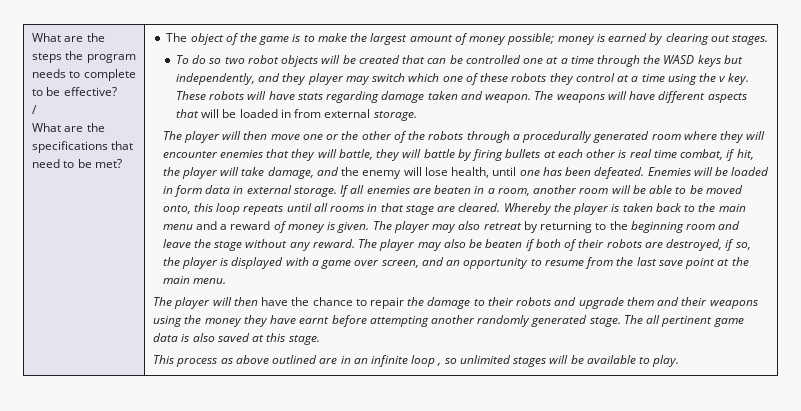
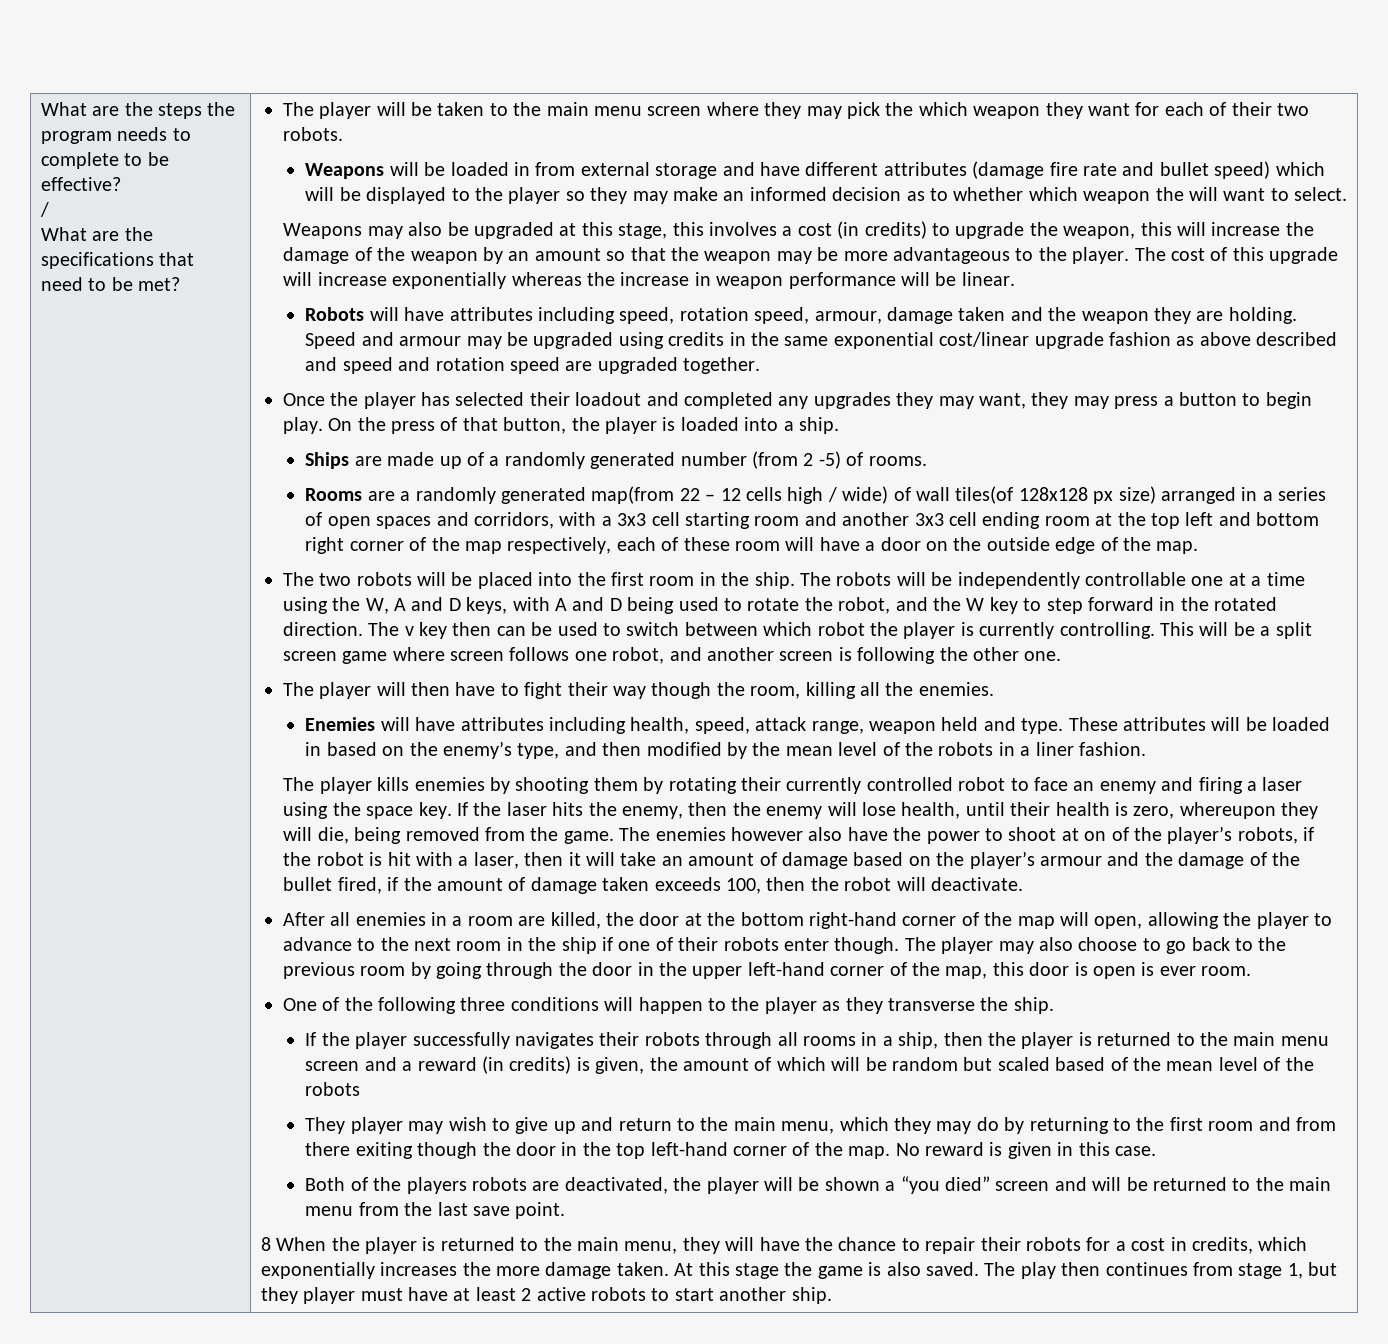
[190,33,769,45] [175,55,743,67] [175,73,750,85] [175,91,747,103] [175,109,199,118] object of the game is to make the largest amount of money possible; money is earned by clearing out stages. // To do so two robot objects will be created that can be controlled one at a time through the WASD keys but independently, and they player may switch which one of these robots they control at a time using the v key. These robots will have stats regarding damage taken and weapon. The weapons will have different aspects that -> [319,102,1309,119] [282,127,343,141] [305,163,385,179] player will be taken to the main menu screen where they may pick the which weapon they want for each of their two robots. // Weapons
[373,111,417,121] [162,131,766,143] [162,149,754,161] [162,167,339,179] storage. // The player will then move one or the other of the robots through a procedurally generated room where they will encounter enemies that they will battle, they will battle by firing bullets at each other is real time combat, if hit, the player will take damage, and -> [655,161,1325,179] [305,187,1348,204] [283,221,1314,239] [283,247,1339,264] [283,272,1015,289] [305,307,1297,324] [305,332,1338,349] [305,357,761,374] [282,392,1312,409] [282,417,839,434] [305,451,927,469] [305,486,1327,504] [305,512,1320,529] [305,537,1199,554] [282,572,1305,589] [282,597,1278,614] [282,622,1312,639] [282,647,1062,664] [282,682,994,699] [305,717,1331,734] [305,741,1146,759] [283,777,1303,794] [283,802,728,819] storage and have different attributes (damage fire rate and bullet speed) which will be displayed to the player so they may make an informed decision as to whether which weapon the will want to select. // Weapons may also be upgraded at this stage, this involves a cost (in credits) to upgrade the weapon, this will increase the damage of the weapon by an amount so that the weapon may be more advantageous to the player. The cost of this upgrade will increase exponentially whereas the increase in weapon performance will be linear. // Robots will have attributes including speed, rotation speed, armour, damage taken and the weapon they are holding. Speed and armour may be upgraded using credits in the same exponential cost/linear upgrade fashion as above described and speed and rotation speed are upgraded together. // Once the player has selected their loadout and completed any upgrades they may want, they may press a button to begin play. On the press of that button, the player is loaded into a ship. // Ships are made up of a randomly generated number (from 2 -5) of rooms. // Rooms are a randomly generated map(from 22 – 12 cells high / wide) of wall tiles(of 128x128 px size) arranged in a series of open spaces and corridors, with a 3x3 cell starting room and another 3x3 cell ending room at the top left and bottom right corner of the map respectively, each of these room will have a door on the outside edge of the map. // The two robots will be placed into the first room in the ship. The robots will be independently controllable one at a time using the W, A and D keys, with A and D being used to rotate the robot, and the W key to step forward in the rotated direction. The v key then can be used to switch between which robot the player is currently controlling. This will be a split screen game where screen follows one robot, and another screen is following the other one. // The player will then have to fight their way though the room, killing all the enemies. // Enemies will have attributes including health, speed, attack range, weapon held and type. These attributes will be loaded in based on the enemy’s type, and then modified by the mean level of the robots in a liner fashion. // The player kills enemies by shooting them by rotating their currently controlled robot to face an enemy and firing a laser using the space key. If the laser hits the enemy, then
[519,167,770,179] [162,185,743,197] [162,203,746,215] [162,224,193,230] one has been defeated. Enemies will be loaded in form data in external storage. If all enemies are beaten in a room, another room will be able to be moved onto, this loop repeats until all rooms in that stage are cleared. Whereby the player is taken back to the main menu -> [1010,802,1319,819] [283,826,1315,844] [283,851,1300,869] [283,877,1023,894] [282,912,1332,929] [282,937,1287,954] [282,962,1252,979] [282,997,1054,1014] [305,1032,1329,1049] [305,1061,360,1071] their health is zero, whereupon they will die, being removed from the game. The enemies however also have the power to shoot at on of the player’s robots, if the robot is hit with a laser, then it will take an amount of damage based on the player’s armour and the damage of the bullet fired, if the amount of damage taken exceeds 100, then the robot will deactivate. // After all enemies in a room are killed, the door at the bottom right-hand corner of the map will open, allowing the player to advance to the next room in the ship if one of their robots enter though. The player may also choose to go back to the previous room by going through the door in the upper left-hand corner of the map, this door is open is ever room. // One of the following three conditions will happen to the player as they transverse the ship. // If the player successfully navigates their robots through all rooms in a ship, then the player is returned to the main menu screen
[273,221,522,233] of money is given. The player may also retreat -> [481,1056,1314,1074] [305,1082,361,1096] [305,1117,999,1134] (in credits) is given, the amount of which will be random but scaled based of the mean level of the robots // They player may wish to give up and return to the main menu, which they may do
[630,221,741,233] [162,239,751,251] [162,257,749,269] [162,276,226,284] [153,297,258,309] beginning room and leave the stage without any reward. The player may also be beaten if both of their robots are destroyed, if so, the player is displayed with a game over screen, and an opportunity to resume from the last save point at the main menu. // The player will then -> [1169,1117,1336,1131] [305,1142,1156,1159] [305,1176,1332,1194] [305,1202,566,1219] [260,1237,755,1254] first room and from there exiting though the door in the top left-hand corner of the map. No reward is given in this case. // Both of the players robots are deactivated, the player will be shown a “you died” screen and will be returned to the main menu from the last save point. // 8 When the player is returned to the main menu, they will
[407,297,758,309] [153,315,744,327] [153,333,320,345] [153,355,680,367] the damage to their robots and upgrade them and their weapons using the money they have earnt before attempting another randomly generated stage. The all pertinent game data is also saved at this stage. // This process as above outlined are in an infinite loop , so unlimited stages will be available to play. -> [980,1237,1308,1254] [260,1262,1338,1279] [260,1287,832,1304] their robots for a cost in credits, which exponentially increases the more damage taken. At this stage the game is also saved. The play then continues from stage 1, but they player must have at least 2 active robots to start another ship.

